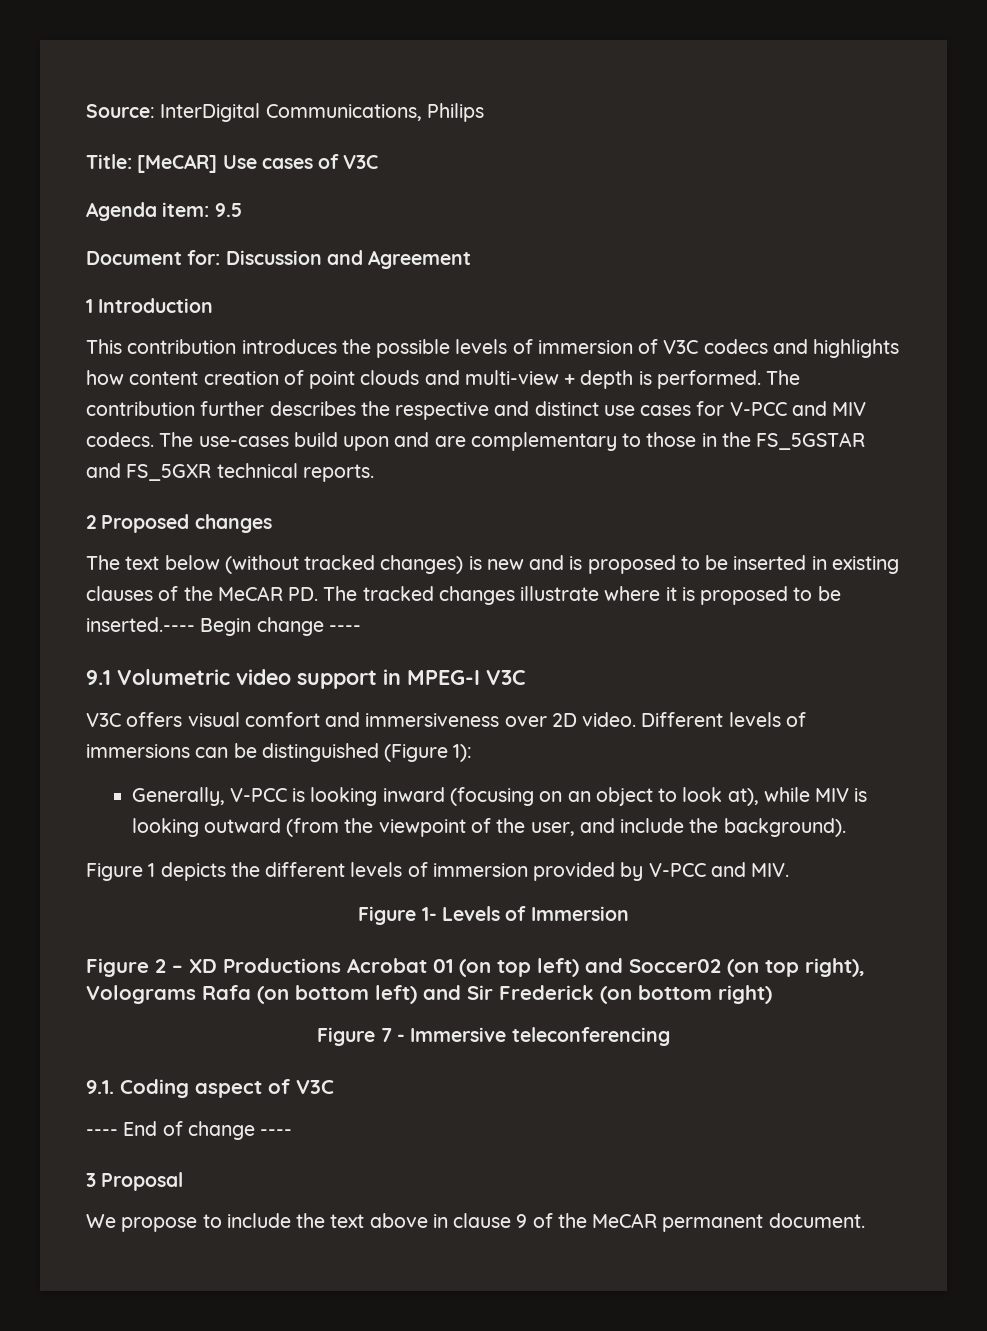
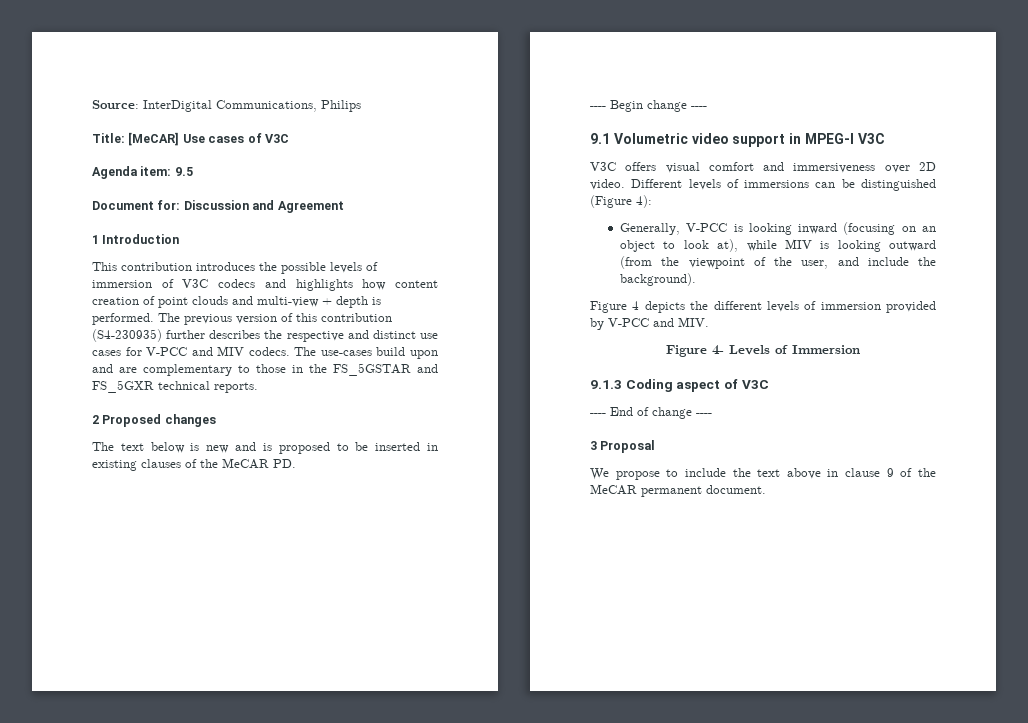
[86,401,195,416] contribution -> [184,313,392,325] [92,329,162,342] previous version of this contribution (S4-230935)
[224,555,464,574] (without tracked changes) -> (185, 447) none
[323,586,841,605] [86,617,195,632] The tracked changes illustrate where it is proposed to be inserted.---- -> [590,106,606,109] // ----
[453,744,473,762] 1): -> [636,195,652,208] 4):
[148,863,156,877] 1 -> [632,301,640,310] 4
[421,907,437,921] 1- -> [712,345,724,355] 4-
[86,958,865,977] [86,985,772,1004] [317,1027,670,1046] [86,1080,114,1094] Figure 2 – XD Productions Acrobat 01 (on top left) and Soccer02 (on top right), Volograms Rafa (on bottom left) and Sir Frederick (on bottom right) // Figure 7 - Immersive teleconferencing // 9.1. -> [590,380,622,389] 9.1.3

